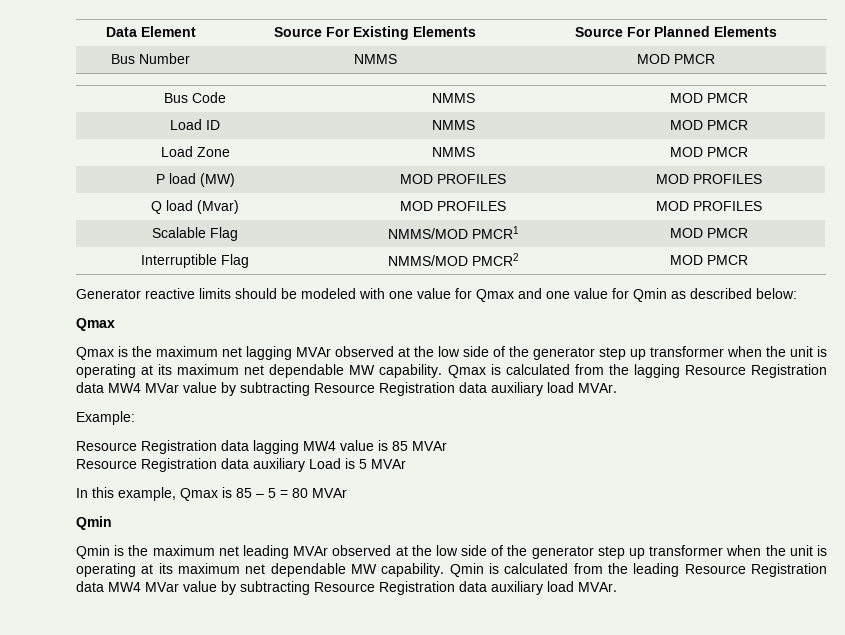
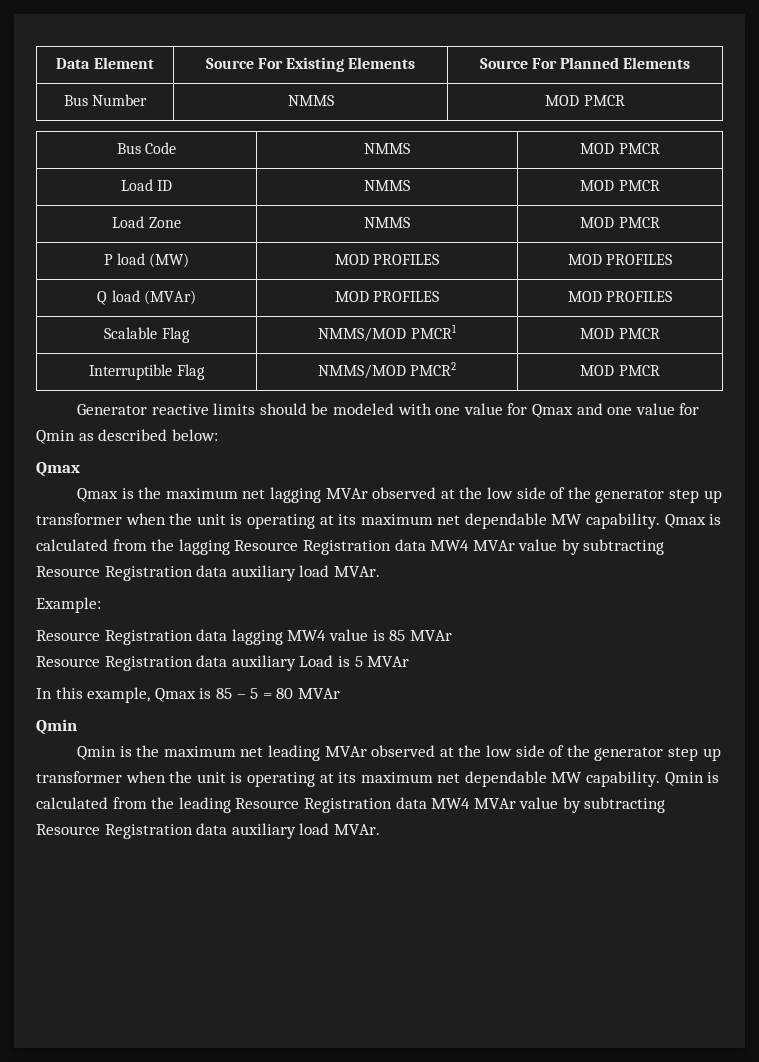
[197,200,239,214] (Mvar) -> [143,290,196,305] (MVAr)
[145,383,179,393] MVar -> [472,540,515,551] MVAr
[145,582,179,592] MVar -> [473,798,516,809] MVAr

